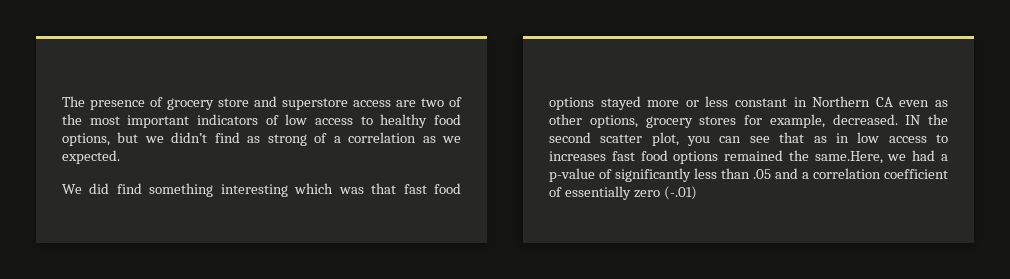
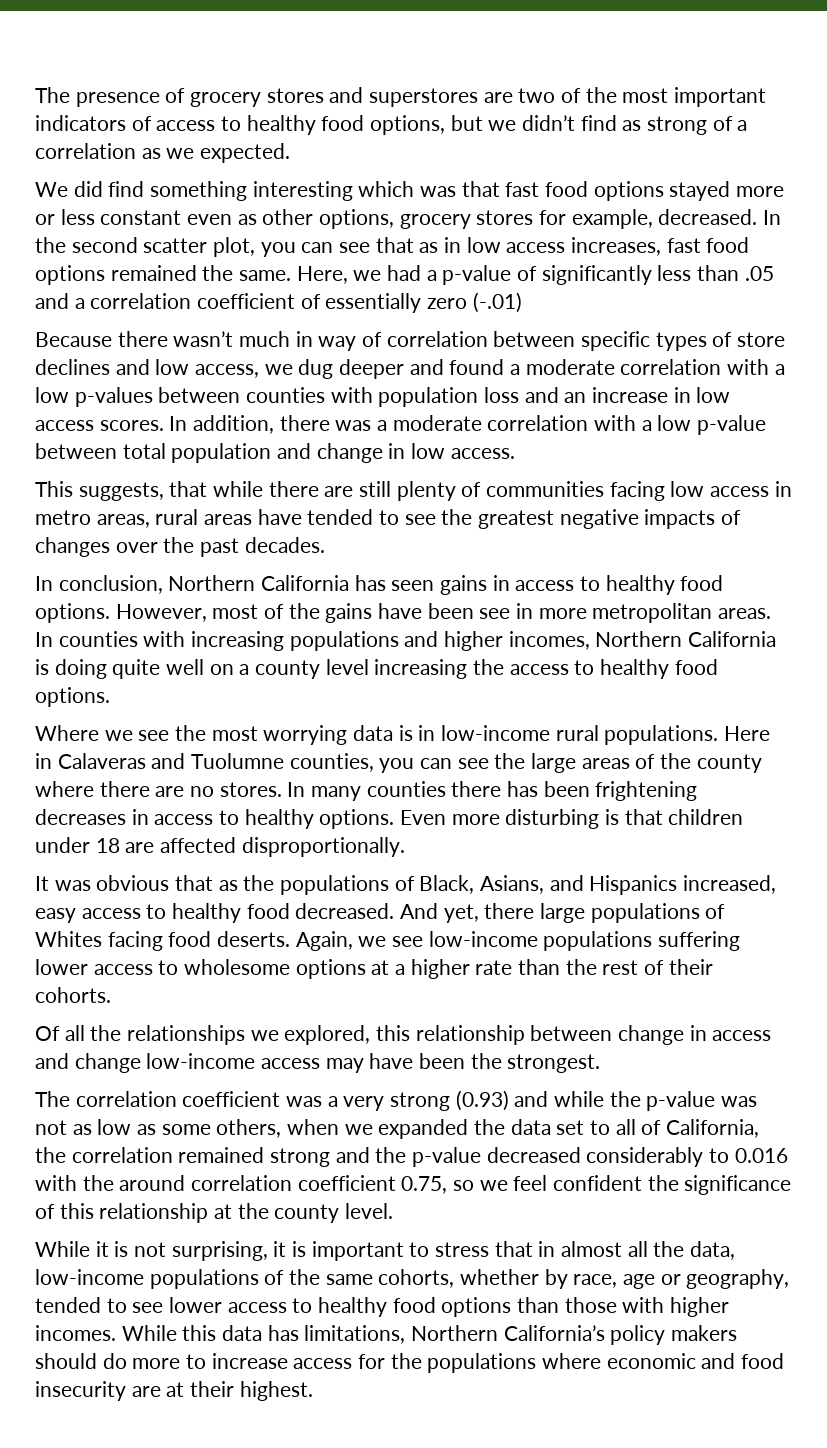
[218,96,391,110] store and superstore access -> [266,87,479,107] stores and superstores
[285,114,308,125] low -> (152, 123) none
[793,96,893,107] in Northern CA -> (182, 217) none
[905,115,922,125] IN -> [763,210,782,225] In
[936,134,948,143] [549,151,606,161] to increases -> [571,237,662,256] increases,
[814,151,883,164] same.Here, -> [239,266,348,284] same. Here,
(697, 193) none -> [35,331,786,351] [35,359,785,379] [35,387,731,407] [35,415,767,435] [35,443,515,463] [35,481,792,501] [35,509,742,529] [35,537,325,557] [35,575,724,595] [35,603,772,623] [35,631,777,651] [35,659,718,679] [35,687,110,707] [35,725,771,745] [35,753,762,773] [35,781,698,801] [35,809,744,829] [35,837,405,857] [35,875,777,895] [35,903,726,923] [35,931,741,951] [35,959,713,979] [35,987,111,1003] [35,1025,772,1045] [35,1053,601,1073] [35,1090,758,1111] [35,1119,760,1139] [35,1147,788,1167] [35,1175,792,1195] [35,1203,394,1223] [35,1241,736,1261] [35,1269,790,1289] [35,1297,730,1317] [35,1325,738,1345] [35,1353,785,1373] [35,1381,313,1401] // Because there wasn’t much in way of correlation between specific types of store declines and low access, we dug deeper and found a moderate correlation with a low p-values between counties with population loss and an increase in low access scores. In addition, there was a moderate correlation with a low p-value between total population and change in low access. // This suggests, that while there are still plenty of communities facing low access in metro areas, rural areas have tended to see the greatest negative impacts of changes over the past decades. // In conclusion, Northern California has seen gains in access to healthy food options. However, most of the gains have been see in more metropolitan areas. In counties with increasing populations and higher incomes, Northern California is doing quite well on a county level increasing the access to healthy food options. // Where we see the most worrying data is in low-income rural populations. Here in Calaveras and Tuolumne counties, you can see the large areas of the county where there are no stores. In many counties there has been frightening decreases in access to healthy options. Even more disturbing is that children under 18 are affected disproportionally. // It was obvious that as the populations of Black, Asians, and Hispanics increased, easy access to healthy food decreased. And yet, there large populations of Whites facing food deserts. Again, we see low-income populations suffering lower access to wholesome options at a higher rate than the rest of their cohorts. // Of all the relationships we explored, this relationship between change in access and change low-income access may have been the strongest. // The correlation coefficient was a very strong (0.93) and while the p-value was not as low as some others, when we expanded the data set to all of California, the correlation remained strong and the p-value decreased considerably to 0.016 with the around correlation coefficient 0.75, so we feel confident the significance of this relationship at the county level. // While it is not surprising, it is important to stress that in almost all the data, low-income populations of the same cohorts, whether by race, age or geography, tended to see lower access to healthy food options than those with higher incomes. While this data has limitations, Northern California’s policy makers should do more to increase access for the populations where economic and food insecurity are at their highest.

